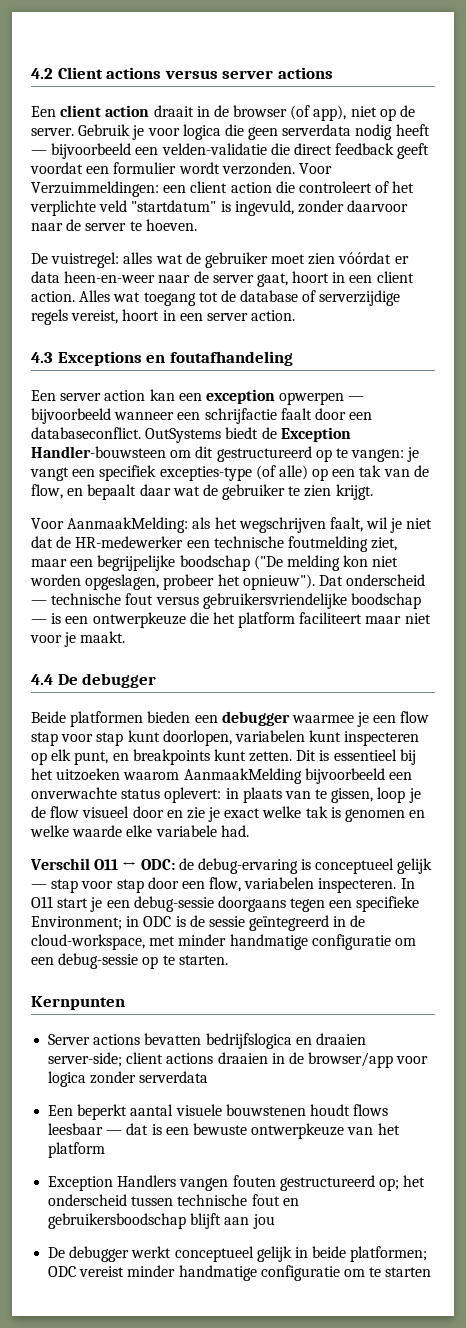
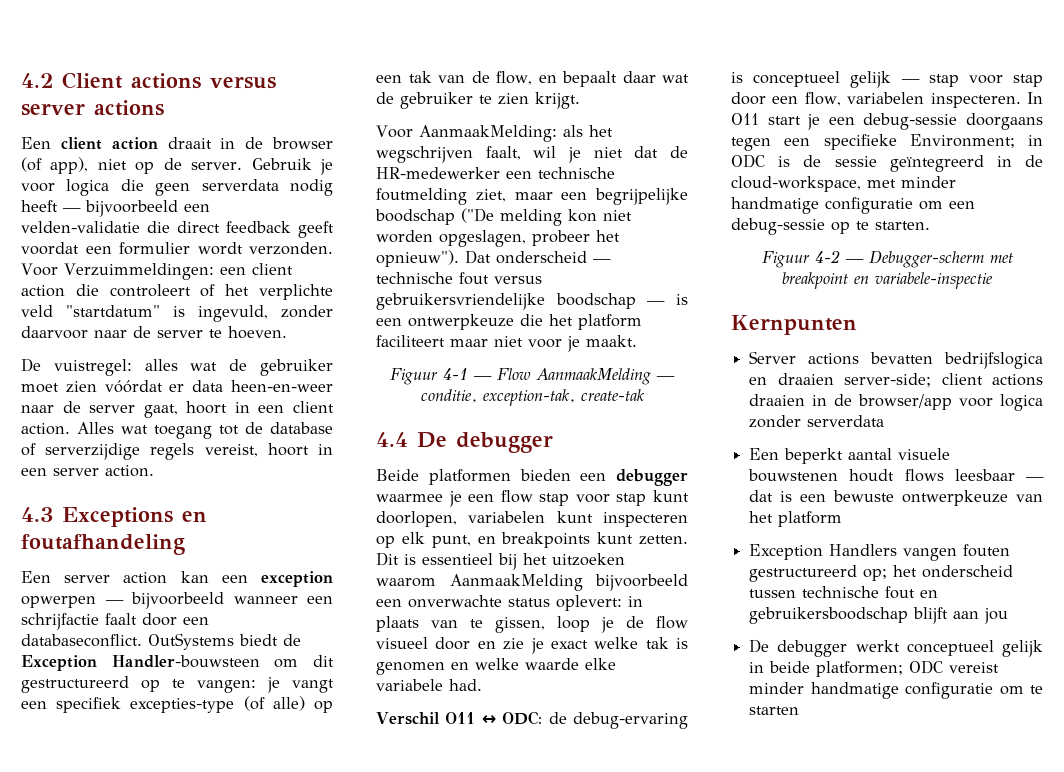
(126, 637) none -> [390,368,675,385] [420,389,645,406] // Figuur 4-1 — Flow AanmaakMelding — conditie, exception-tak, create-tak
(228, 960) none -> [761,250,1013,268] [782,272,993,289] // Figuur 4-2 — Debugger-scherm met breakpoint en variabele-inspectie

